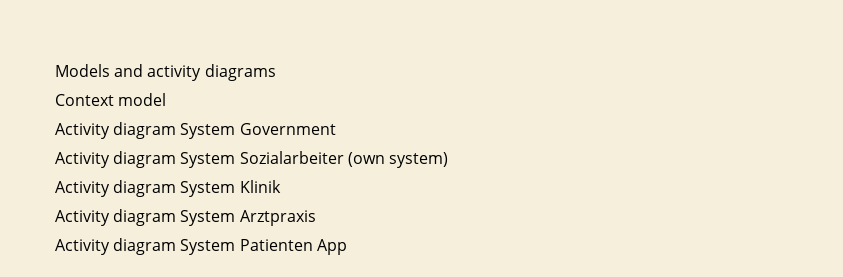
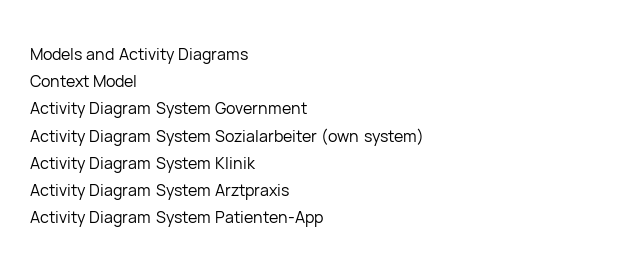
[147,64,276,81] activity diagrams -> [118,48,248,64] Activity Diagrams
[118,93,167,106] [55,122,177,139] model // Activity diagram -> [93,75,138,87] [30,102,152,118] Model // Activity Diagram
[113,151,177,168] diagram -> [89,130,152,146] Diagram
[113,180,177,197] diagram -> [89,157,152,173] Diagram
[113,209,177,226] diagram -> [89,184,152,200] Diagram
[113,238,347,255] diagram System Patienten App -> [89,211,323,227] Diagram System Patienten-App

